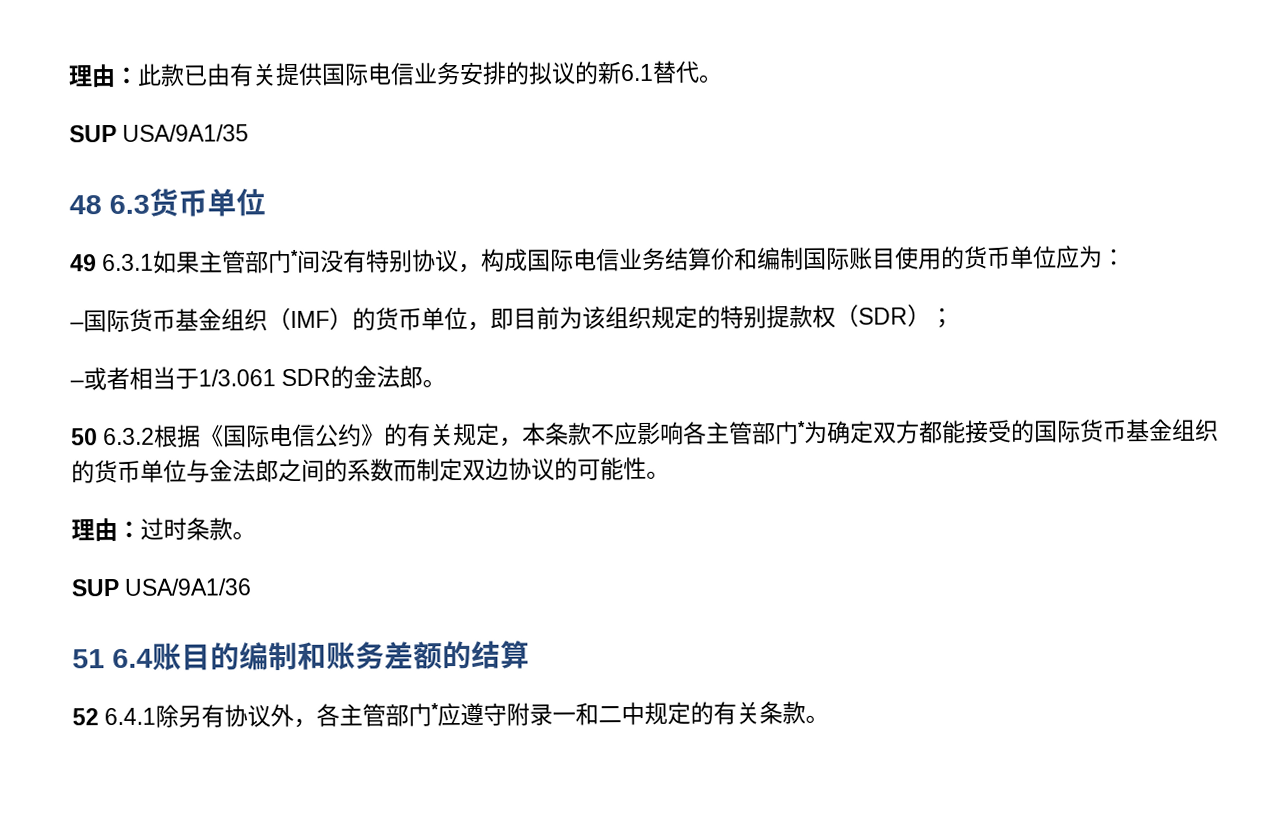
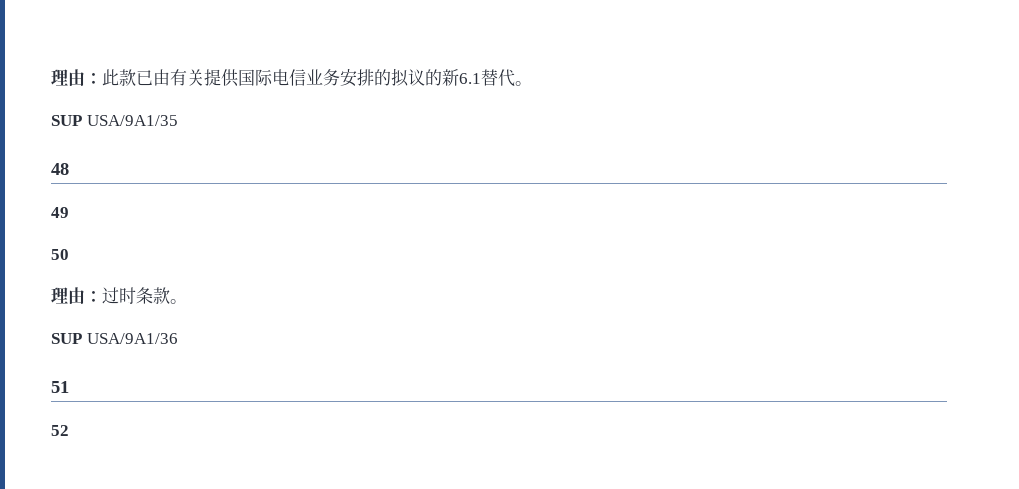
[109,188,266,217] [70,245,1127,274] [70,304,954,333] [70,365,447,391] [71,418,1220,448] [71,456,670,484] 6.3货币单位 // 49 6.3.1如果主管部门*间没有特别协议，构成国际电信业务结算价和编制国际账目使用的货币单位应为： // –国际货币基金组织（IMF）的货币单位，即目前为该组织规定的特别提款权（SDR）； // –或者相当于1/3.061 SDR的金法郎。 // 50 6.3.2根据《国际电信公约》的有关规定，本条款不应影响各主管部门*为确定双方都能接受的国际货币基金组织的货币单位与金法郎之间的系数而制定双边协议的可能性。 -> [51,207,69,218] [51,249,69,260] // 49 // 50
[112,640,530,671] [72,701,830,728] 6.4账目的编制和账务差额的结算 // 52 6.4.1除另有协议外，各主管部门*应遵守附录一和二中规定的有关条款。 -> [51,425,69,436] // 52

